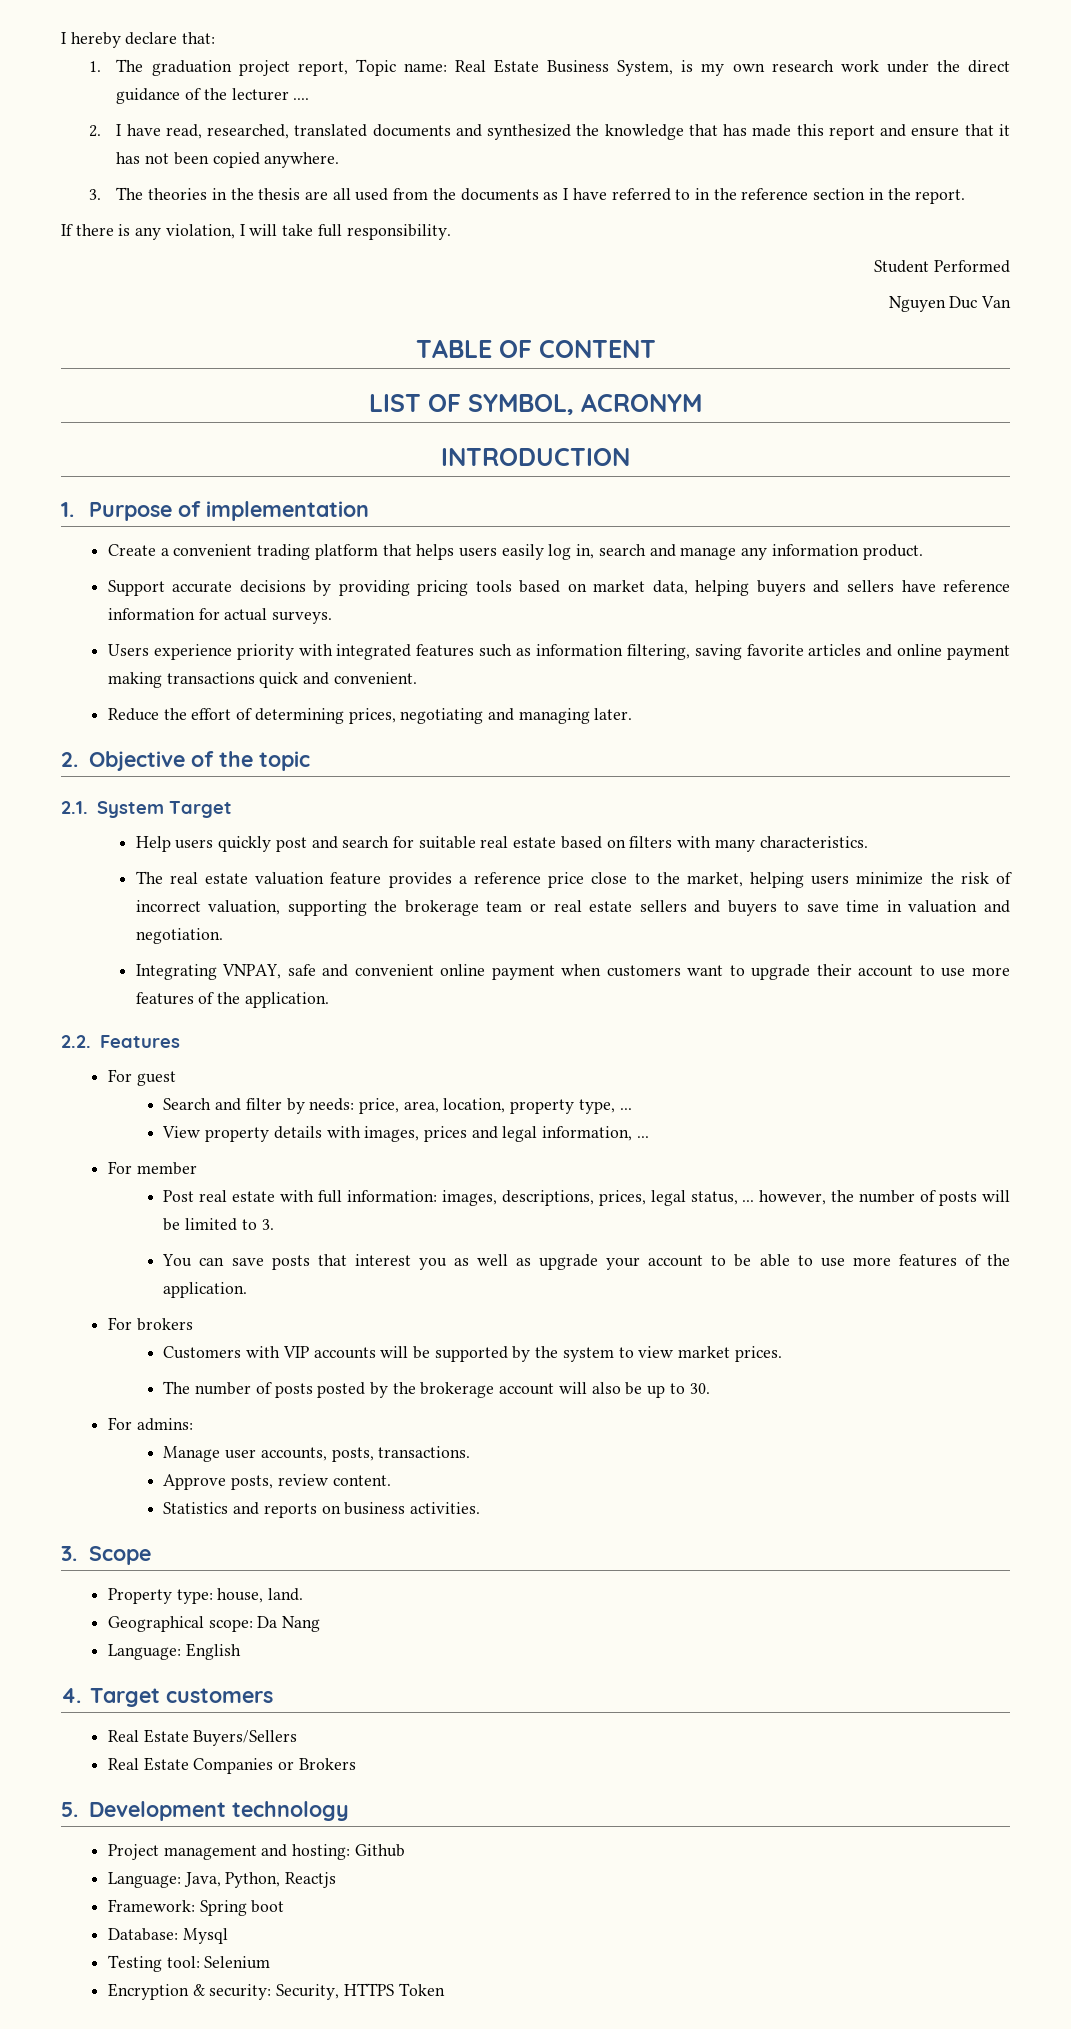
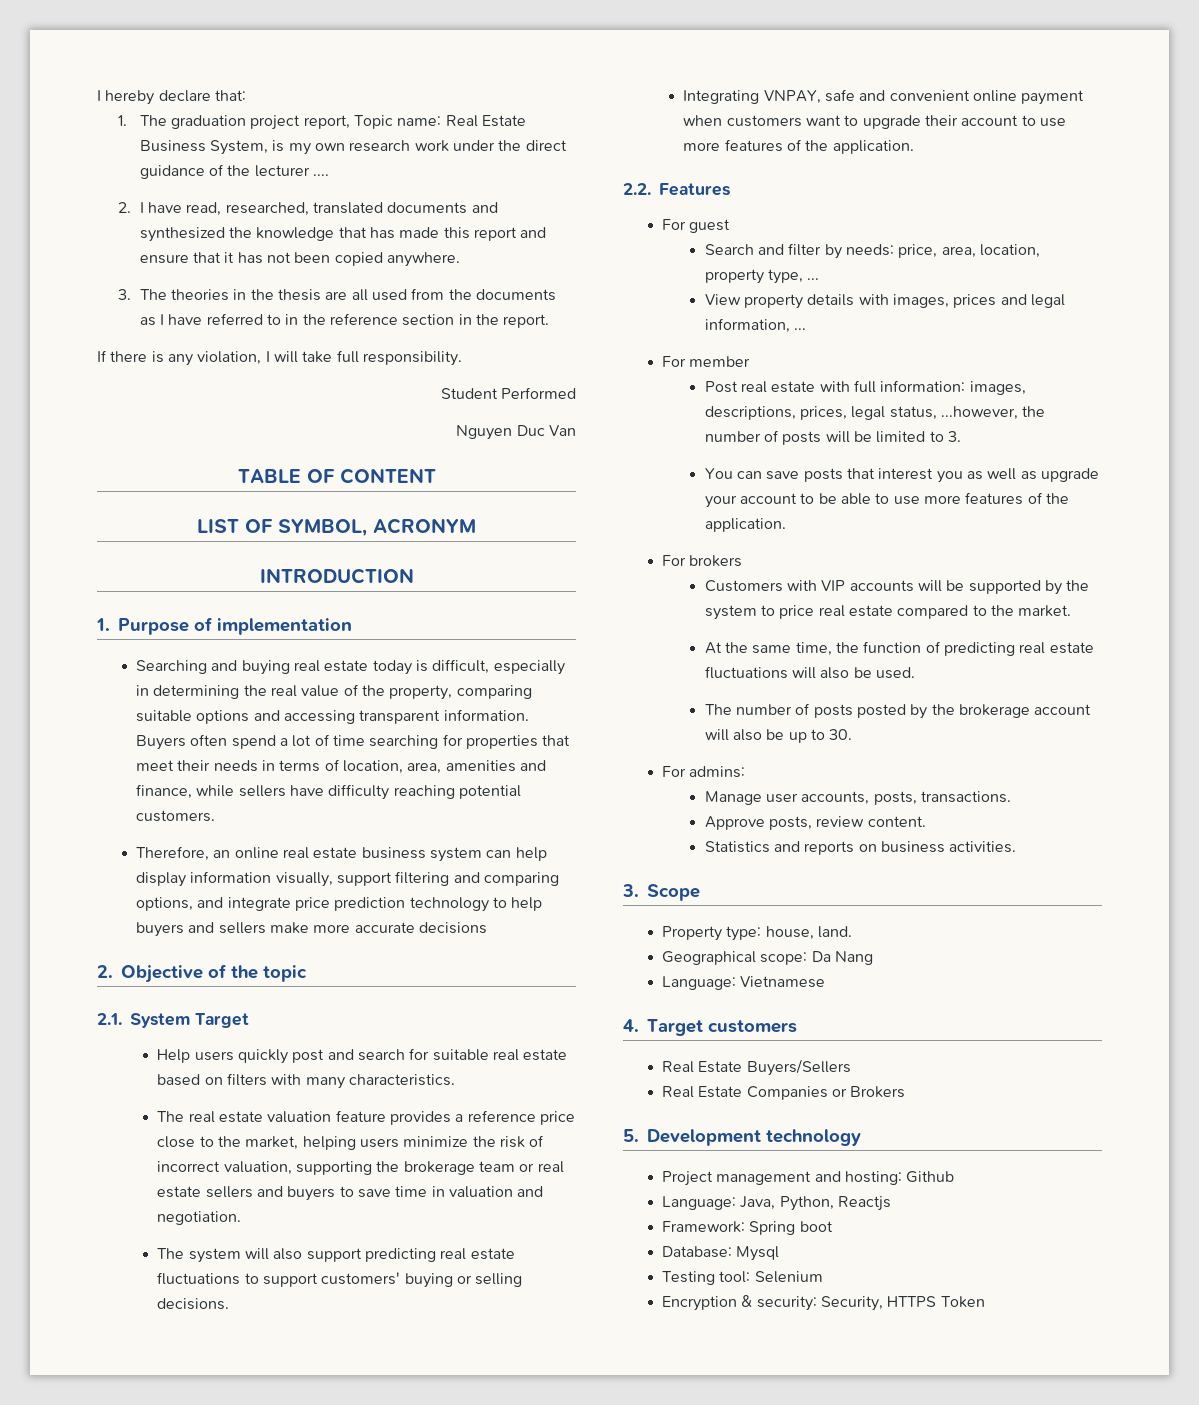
[107,544,923,560] [107,580,1011,596] [107,608,333,624] [107,644,1010,660] [107,672,417,688] [107,708,633,724] Create a convenient trading platform that helps users easily log in, search and manage any information product. // Support accurate decisions by providing pricing tools based on market data, helping buyers and sellers have reference information for actual surveys. // Users experience priority with integrated features such as information filtering, saving favorite articles and online payment making transactions quick and convenient. // Reduce the effort of determining prices, negotiating and managing later. -> [136,659,565,675] [136,684,532,700] [136,709,529,724] [136,734,571,750] [136,759,546,774] [136,784,521,800] [136,810,216,822] [136,846,547,862] [136,871,559,887] [136,897,543,912] [136,922,487,937] Searching and buying real estate today is difficult, especially in determining the real value of the property, comparing suitable options and accessing transparent information. Buyers often spend a lot of time searching for properties that meet their needs in terms of location, area, amenities and finance, while sellers have difficulty reaching potential customers. // Therefore, an online real estate business system can help display information visually, support filtering and comparing options, and integrate price prediction technology to help buyers and sellers make more accurate decisions
(223, 936) none -> [157,1248,515,1263] [157,1272,523,1288] [157,1298,230,1310] // The system will also support predicting real estate fluctuations to support customers' buying or selling decisions.
[742,1190,827,1205] ... however, -> [941,406,1019,420] ...however,
[638,1346,782,1362] view market prices. -> [779,605,1072,619] [704,641,1094,656] [704,666,916,679] price real estate compared to the market. // At the same time, the function of predicting real estate fluctuations will also be used.
[185,1643,241,1660] English -> [740,976,826,988] Vietnamese

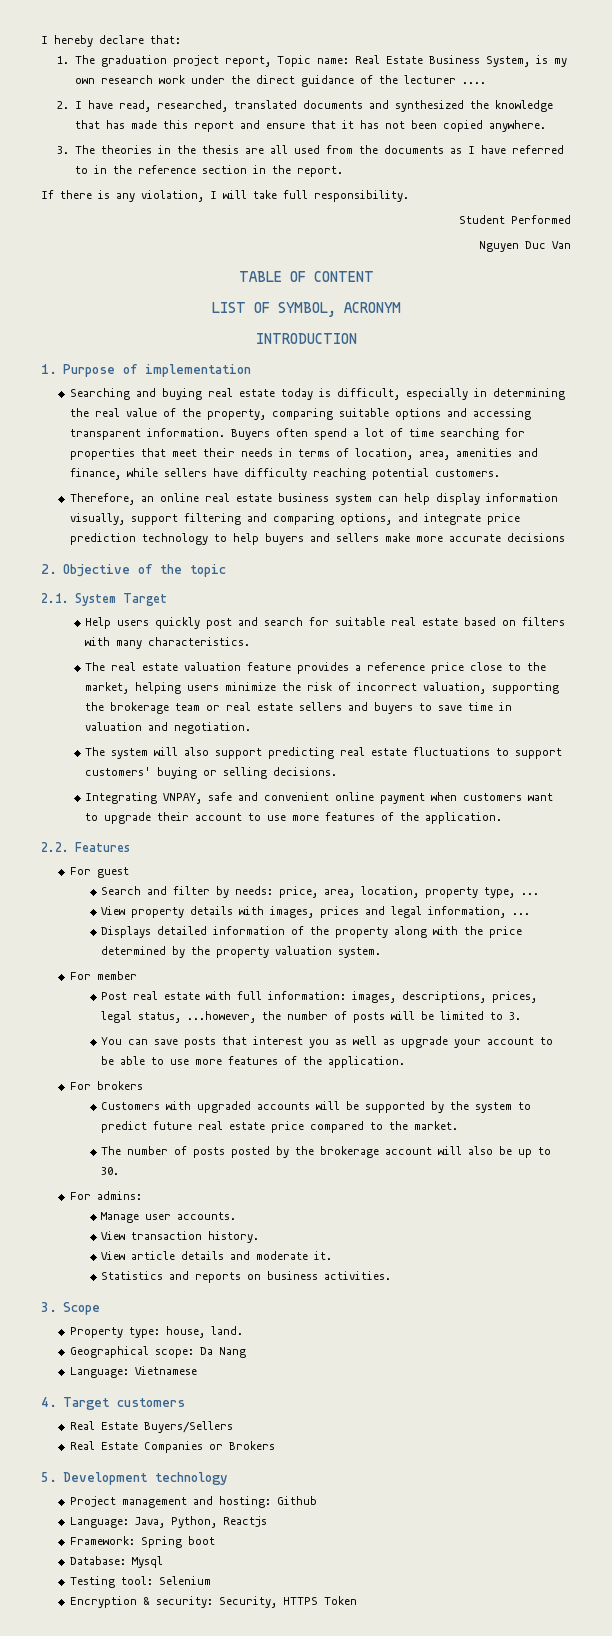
(807, 329) none -> [101,926,523,938] [101,946,382,958] // Displays detailed information of the property along with the price determined by the property valuation system.
[821,580,846,591] VIP -> [197,1101,252,1113] upgraded
[779,605,894,619] price real estate -> [101,1121,305,1133] predict future real estate price
[704,641,1094,656] [704,666,916,679] // At the same time, the function of predicting real estate fluctuations will also be used. -> (459, 1125) none
[801,791,1012,805] [704,816,926,830] accounts, posts, transactions. // Approve posts, review content. -> [177,1212,237,1220] [101,1231,260,1243] [101,1251,333,1260] accounts. // View transaction history. // View article details and moderate it.

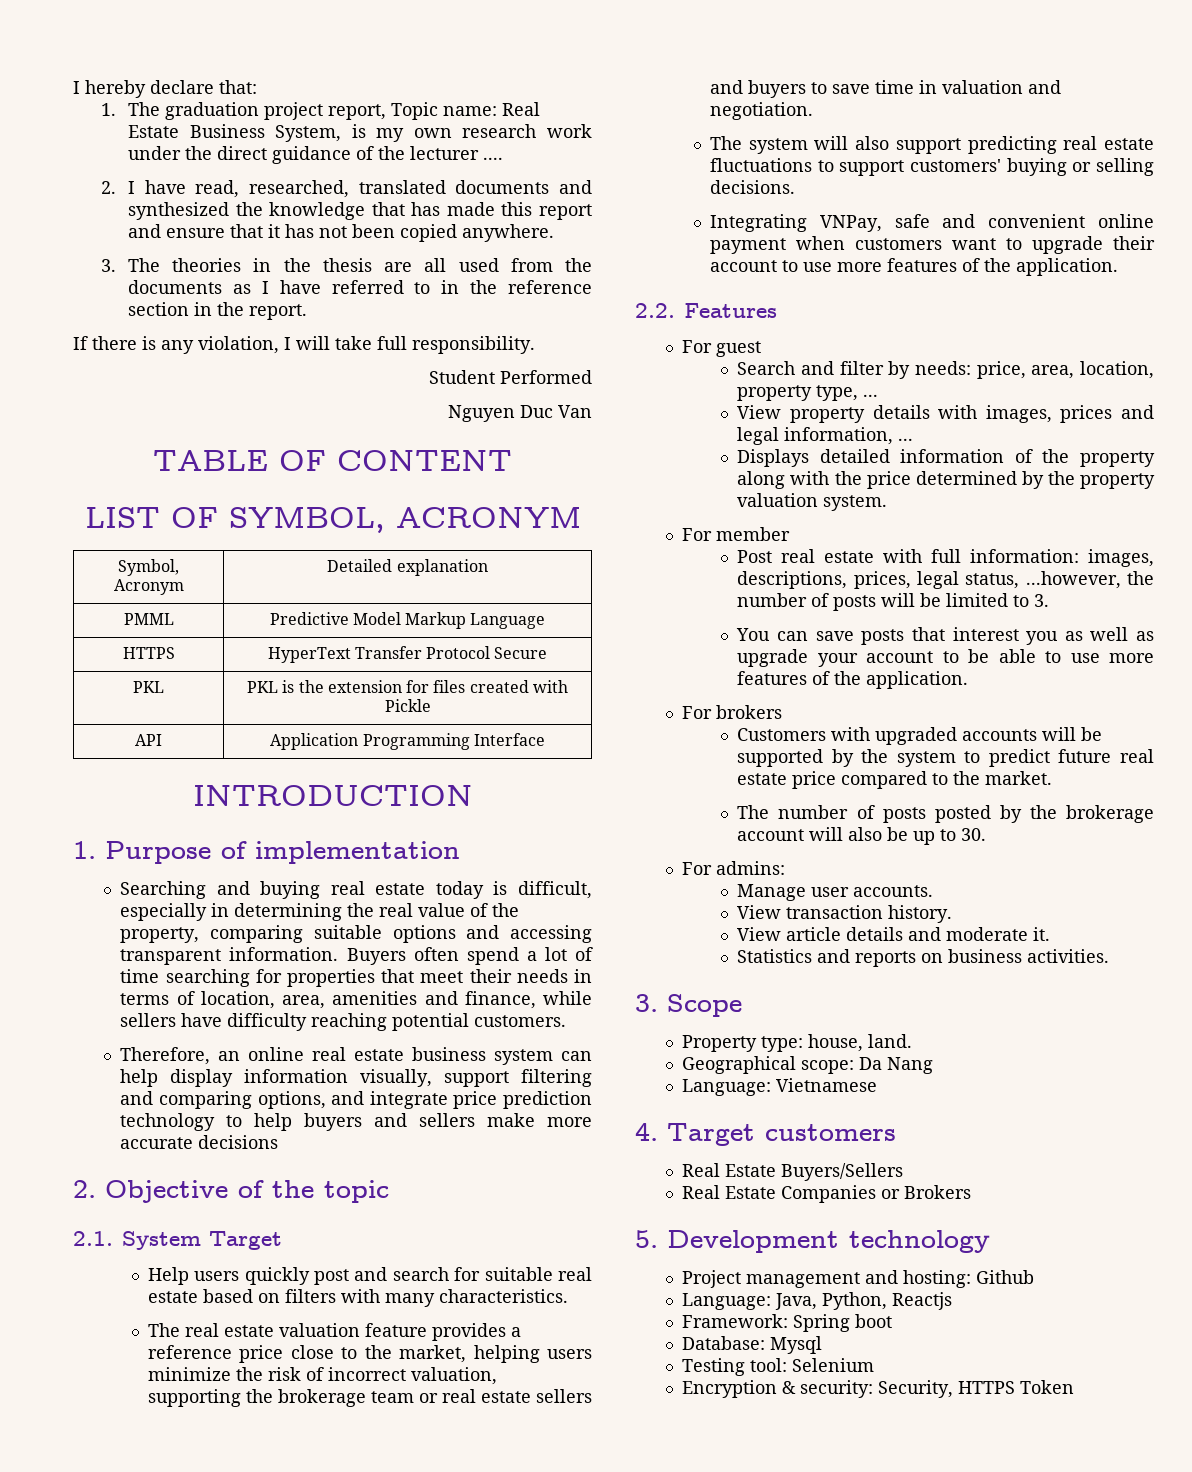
(401, 307) none -> [118,559,179,576] [113,579,184,595] [327,559,488,576] [123,613,174,625] [269,612,546,629] [122,647,175,659] [267,646,548,663] [133,681,164,693] [246,680,569,693] [384,699,431,712] [135,734,162,746] [270,733,545,750] // Symbol, Acronym | Detailed explanation // PMML | Predictive Model Markup Language // HTTPS | HyperText Transfer Protocol Secure // PKL | PKL is the extension for files created with Pickle // API | Application Programming Interface
[163,793,203,804] VNPAY, -> [819,215,882,232] VNPay,

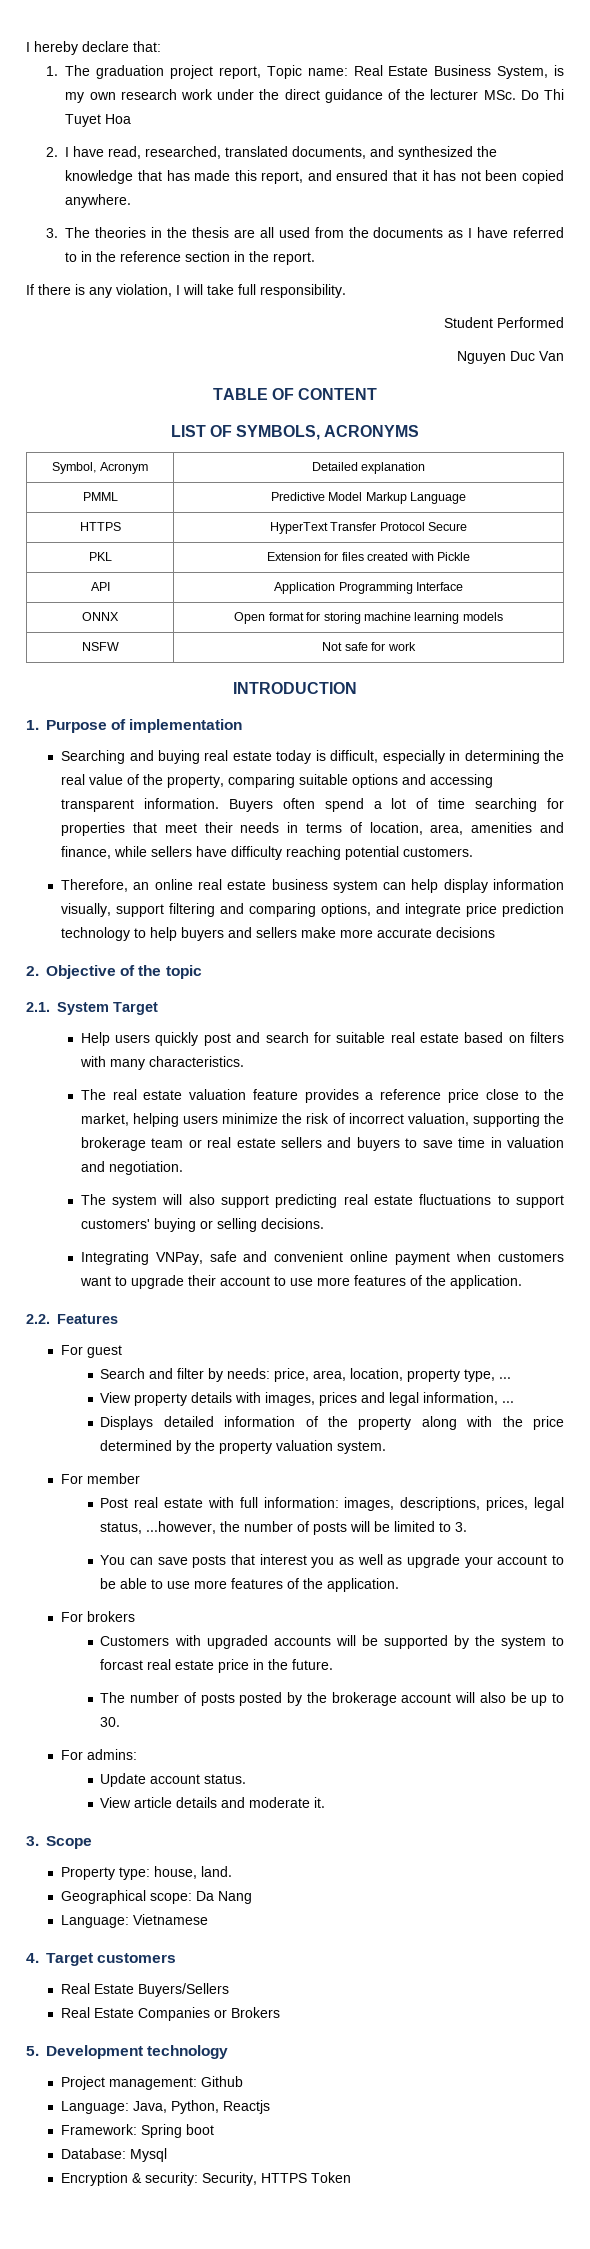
[483,157,504,160] .... -> [483,89,565,100] [65,114,132,127] MSc. Do Thi Tuyet Hoa
[455,180,550,194] documents -> [292,146,367,159] documents,
[539,204,592,220] [128,224,226,238] report and ensure -> [261,170,389,184] report, and ensured
[228,507,581,533] SYMBOL, ACRONYM -> [236,425,420,440] SYMBOLS, ACRONYMS
[246,680,402,693] PKL is the extension -> [267,552,322,561] Extension
(545, 739) none -> [82,612,119,621] [234,612,503,624] [81,642,119,651] [322,642,416,651] // ONNX | Open format for storing machine learning models // NSFW | Not safe for work
[988,749,1112,767] predict future -> [100,1659,144,1670] forcast
[841,771,1053,789] compared to the market. -> [253,1659,334,1670] in the future.
[737,884,934,901] [737,905,953,923] Manage user accounts. // View transaction history. -> [100,1773,247,1787] Update account status.
[737,949,1110,967] // Statistics and reports on business activities. -> (326, 1802) none
[746,1270,972,1288] management and hosting: -> [109,2077,198,2090] management:
[682,1358,875,1376] // Testing tool: Selenium -> (168, 2155) none

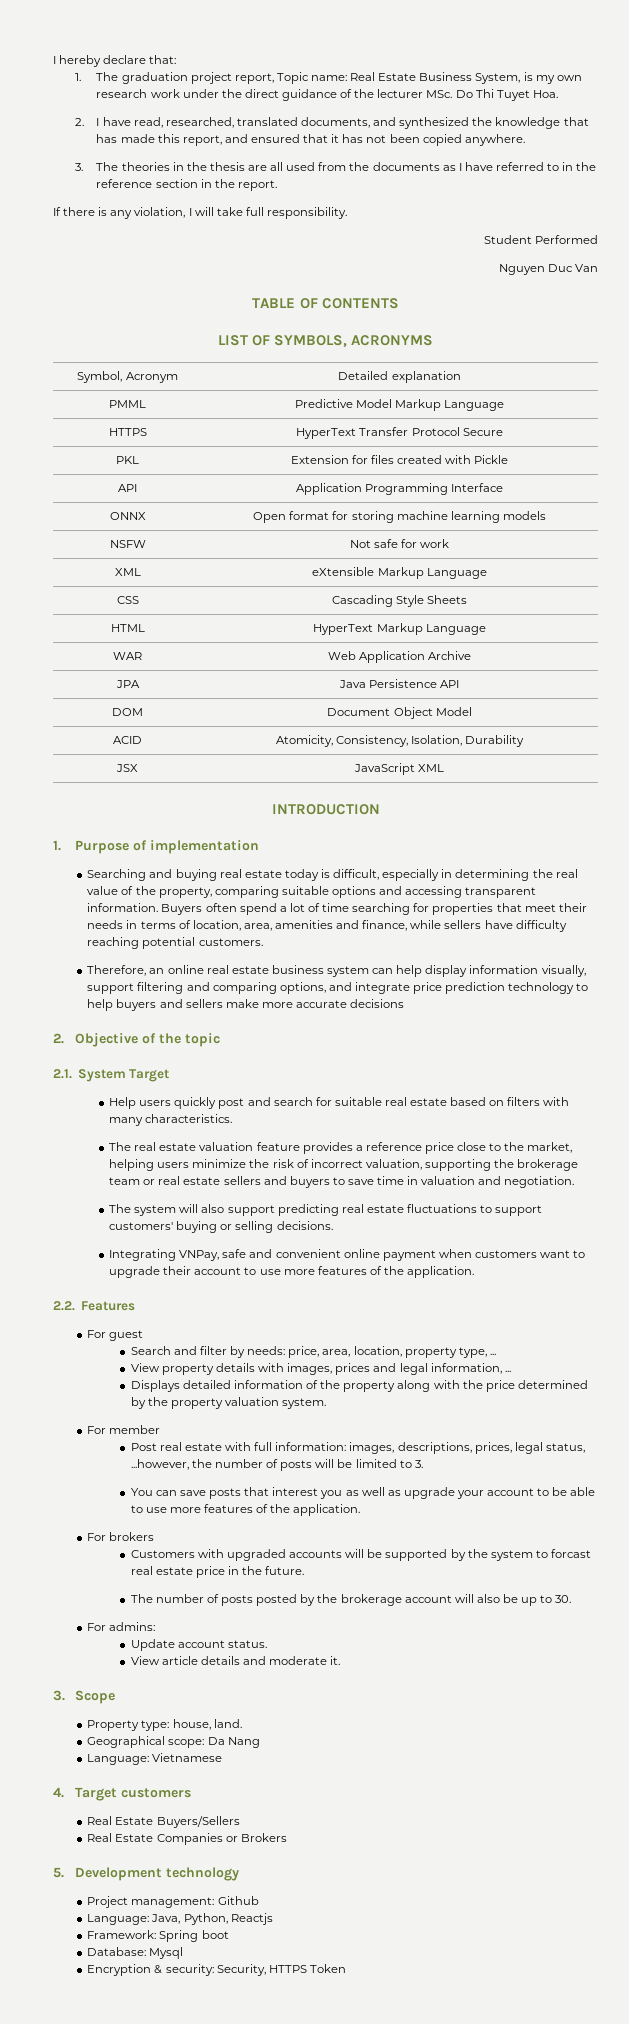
[105,114,132,124] Hoa -> [532,90,558,98] Hoa.
[298,388,378,400] CONTENT -> [321,298,399,309] CONTENTS
(416, 646) none -> [114,568,141,576] [312,567,487,579] [116,596,139,604] [331,595,468,607] [110,624,145,632] [313,623,486,635] [113,652,142,660] [327,651,472,663] [115,680,140,688] [338,679,460,688] [112,708,143,716] [327,707,472,719] [113,736,142,744] [275,735,525,747] [116,764,138,772] [353,763,445,775] // XML | eXtensible Markup Language // CSS | Cascading Style Sheets // HTML | HyperText Markup Language // WAR | Web Application Archive // JPA | Java Persistence API // DOM | Document Object Model // ACID | Atomicity, Consistency, Isolation, Durability // JSX | JavaScript XML

